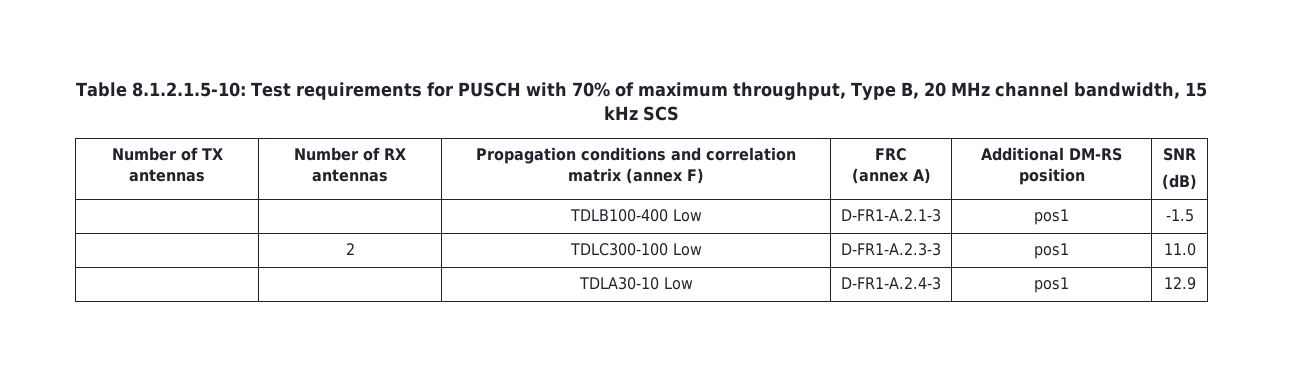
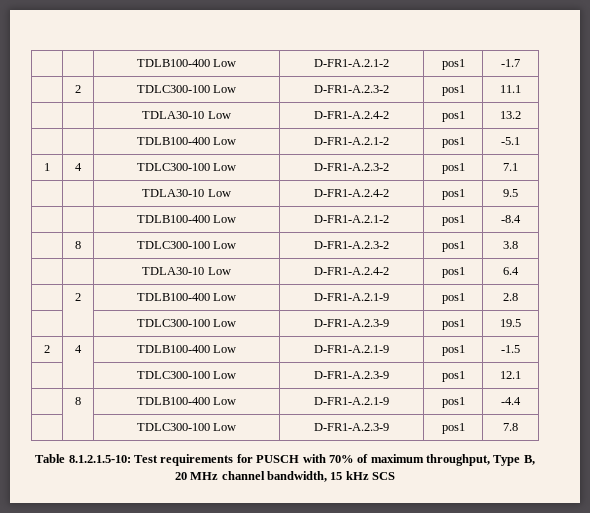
(76, 89) none -> [136,59,237,67] [314,59,390,67] [441,59,465,70] [501,59,520,67] [75,85,81,93] [136,85,237,93] [314,85,390,93] [441,85,465,96] [500,85,521,93] [142,111,231,119] [314,111,390,119] [441,111,465,122] [500,111,521,119] [136,137,237,145] [314,137,390,145] [441,137,465,148] [501,137,520,145] [44,163,50,171] [75,163,82,171] [136,163,237,171] [314,163,390,171] [441,163,465,174] [503,163,518,171] [142,189,231,197] [314,189,390,197] [441,189,465,200] [503,189,518,197] [136,215,237,223] [314,215,390,223] [441,215,465,226] [501,215,521,223] [75,241,81,249] [136,241,237,249] [314,241,390,249] [441,241,465,252] [503,241,518,249] [142,267,231,275] [314,267,390,275] [441,267,465,278] [503,267,519,275] [75,293,81,301] [136,293,237,301] [314,293,390,301] [441,293,465,304] [503,293,518,301] [136,319,237,327] [314,319,390,327] [441,319,465,330] [500,319,521,327] [44,345,50,353] [75,345,82,353] [136,345,237,353] [314,345,390,353] [441,345,465,356] [501,345,520,353] [136,371,237,379] [314,371,390,379] [441,371,465,382] [500,371,521,379] [75,397,81,405] [136,397,237,405] [314,397,390,405] [441,397,465,408] [501,397,521,405] [136,423,237,431] [314,423,390,431] [441,423,465,434] [503,423,518,431] | | TDLB100-400 Low | D-FR1-A.2.1-2 | pos1 | -1.7 // | 2 | TDLC300-100 Low | D-FR1-A.2.3-2 | pos1 | 11.1 // | | TDLA30-10 Low | D-FR1-A.2.4-2 | pos1 | 13.2 // | | TDLB100-400 Low | D-FR1-A.2.1-2 | pos1 | -5.1 // 1 | 4 | TDLC300-100 Low | D-FR1-A.2.3-2 | pos1 | 7.1 // | | TDLA30-10 Low | D-FR1-A.2.4-2 | pos1 | 9.5 // | | TDLB100-400 Low | D-FR1-A.2.1-2 | pos1 | -8.4 // | 8 | TDLC300-100 Low | D-FR1-A.2.3-2 | pos1 | 3.8 // | | TDLA30-10 Low | D-FR1-A.2.4-2 | pos1 | 6.4 // | 2 | TDLB100-400 Low | D-FR1-A.2.1-9 | pos1 | 2.8 // | | TDLC300-100 Low | D-FR1-A.2.3-9 | pos1 | 19.5 // 2 | 4 | TDLB100-400 Low | D-FR1-A.2.1-9 | pos1 | -1.5 // | | TDLC300-100 Low | D-FR1-A.2.3-9 | pos1 | 12.1 // | 8 | TDLB100-400 Low | D-FR1-A.2.1-9 | pos1 | -4.4 // | | TDLC300-100 Low | D-FR1-A.2.3-9 | pos1 | 7.8 //
[111,147,223,161] [129,169,205,182] [294,147,406,161] [312,169,388,182] [476,147,796,164] [568,168,704,184] [875,148,907,161] [851,168,931,184] [981,147,1122,161] [1018,168,1085,185] [1163,148,1196,161] [1162,174,1197,190] [569,209,702,222] [841,209,941,222] [1034,209,1069,225] [1165,209,1194,222] [345,243,355,255] [569,243,702,256] [841,243,941,256] [1034,243,1069,259] [1163,243,1196,256] [578,277,693,290] [841,277,941,290] [1034,277,1069,293] [1163,277,1196,290] // Number of TX antennas | Number of RX antennas | Propagation conditions and correlation matrix (annex F) | FRC // (annex A) | Additional DM-RS position | SNR // (dB) // | | TDLB100-400 Low | D-FR1-A.2.1-3 | pos1 | -1.5 // | 2 | TDLC300-100 Low | D-FR1-A.2.3-3 | pos1 | 11.0 // | | TDLA30-10 Low | D-FR1-A.2.4-3 | pos1 | 12.9 -> (396, 476) none

